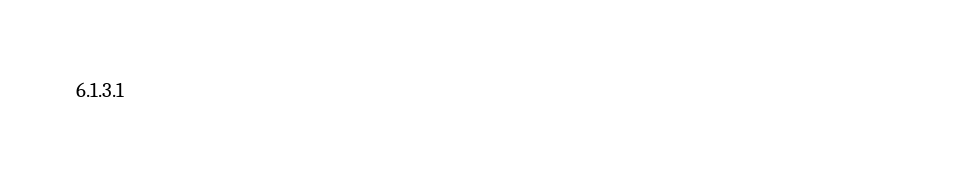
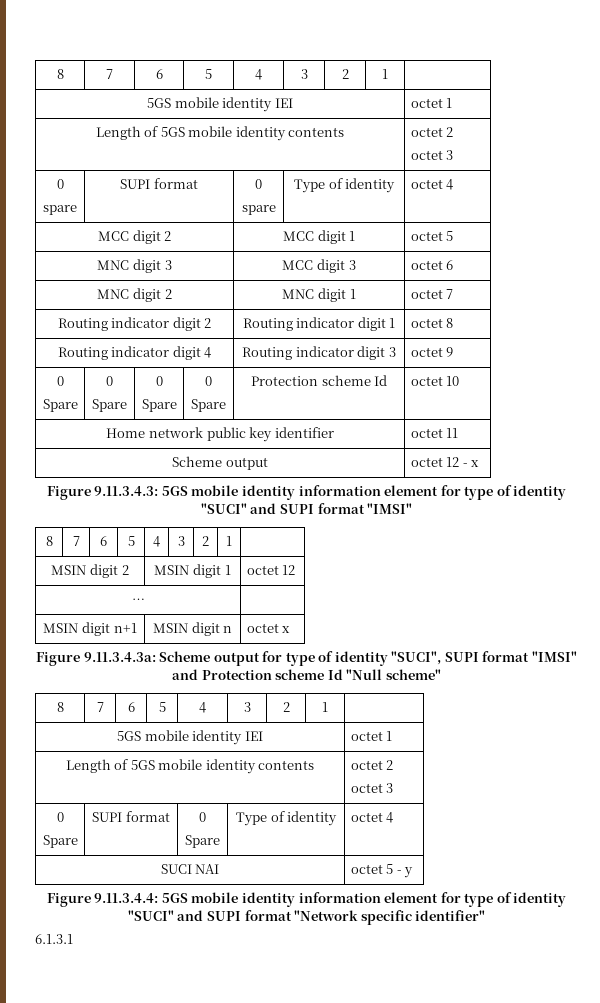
(76, 89) none -> [56,69,64,79] [106,69,113,79] [155,69,163,79] [205,69,212,79] [255,69,262,80] [300,69,308,79] [341,69,349,79] [382,69,388,79] [147,97,293,112] [410,98,453,108] [95,126,345,141] [410,127,454,137] [410,150,454,160] [56,179,64,189] [43,205,77,215] [120,178,198,189] [255,179,262,189] [241,205,276,215] [293,178,396,193] [410,179,454,190] [97,230,172,244] [282,230,356,244] [410,231,454,241] [97,259,172,273] [282,259,356,273] [410,260,454,270] [97,288,172,302] [282,288,356,302] [410,289,454,299] [57,317,212,331] [242,317,396,331] [410,318,454,328] [57,346,212,360] [242,346,396,360] [410,347,454,357] [56,376,64,386] [42,399,78,412] [106,376,113,386] [92,399,127,412] [155,376,163,386] [141,399,177,412] [205,376,212,386] [191,399,226,412] [250,375,388,386] [410,376,460,386] [106,427,334,442] [410,428,459,438] [172,456,268,470] [410,457,480,467] [46,485,567,500] [200,503,413,514] [45,536,53,546] [72,536,80,546] [100,536,107,546] [127,536,135,546] [153,536,160,547] [177,536,185,546] [202,536,209,546] [226,536,232,546] [51,564,129,578] [154,564,231,578] [246,565,296,575] [131,598,145,604] [43,622,137,636] [152,622,233,636] [246,623,291,633] [36,651,577,666] [172,669,441,680] [56,702,64,712] [96,702,104,712] [127,702,135,712] [158,702,166,712] [199,702,206,713] [243,702,251,712] [282,702,290,712] [322,702,328,712] [117,730,263,745] [350,731,393,741] [65,759,315,774] [350,760,394,770] [350,783,394,793] [56,812,64,822] [42,835,78,848] [92,811,170,822] [199,812,206,822] [185,835,220,848] [235,811,338,826] [350,812,394,823] [160,864,220,874] [350,864,414,878] [46,892,567,907] [127,910,486,925] 8 | 7 | 6 | 5 | 4 | 3 | 2 | 1 | // 5GS mobile identity IEI | octet 1 // Length of 5GS mobile identity contents | octet 2 // octet 3 // 0 // spare | SUPI format | 0 // spare | Type of identity | octet 4 // MCC digit 2 | MCC digit 1 | octet 5 // MNC digit 3 | MCC digit 3 | octet 6 // MNC digit 2 | MNC digit 1 | octet 7 // Routing indicator digit 2 | Routing indicator digit 1 | octet 8 // Routing indicator digit 4 | Routing indicator digit 3 | octet 9 // 0 // Spare | 0 // Spare | 0 // Spare | 0 // Spare | Protection scheme Id | octet 10 // Home network public key identifier | octet 11 // Scheme output | octet 12 - x // Figure 9.11.3.4.3: 5GS mobile identity information element for type of identity "SUCI" and SUPI format "IMSI" // 8 | 7 | 6 | 5 | 4 | 3 | 2 | 1 | // MSIN digit 2 | MSIN digit 1 | octet 12 // … | // MSIN digit n+1 | MSIN digit n | octet x // Figure 9.11.3.4.3a: Scheme output for type of identity "SUCI", SUPI format "IMSI" and Protection scheme Id "Null scheme" // 8 | 7 | 6 | 5 | 4 | 3 | 2 | 1 | // 5GS mobile identity IEI | octet 1 // Length of 5GS mobile identity contents | octet 2 // octet 3 // 0 // Spare | SUPI format | 0 // Spare | Type of identity | octet 4 // SUCI NAI | octet 5 - y // Figure 9.11.3.4.4: 5GS mobile identity information element for type of identity "SUCI" and SUPI format "Network specific identifier" //

